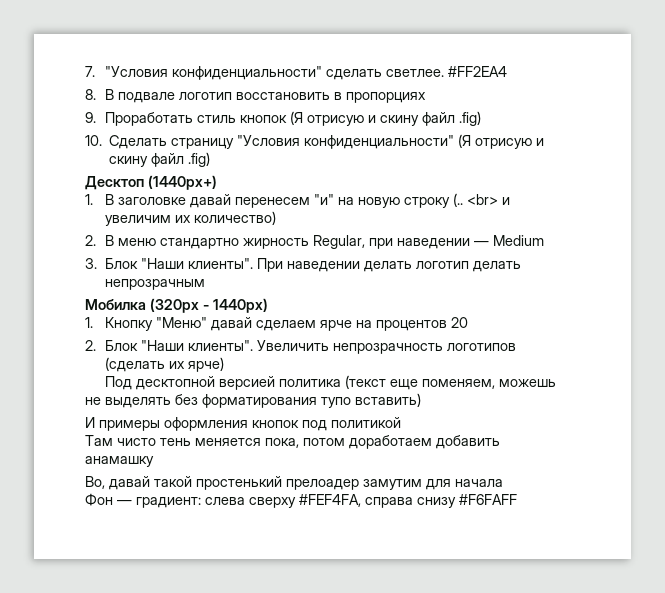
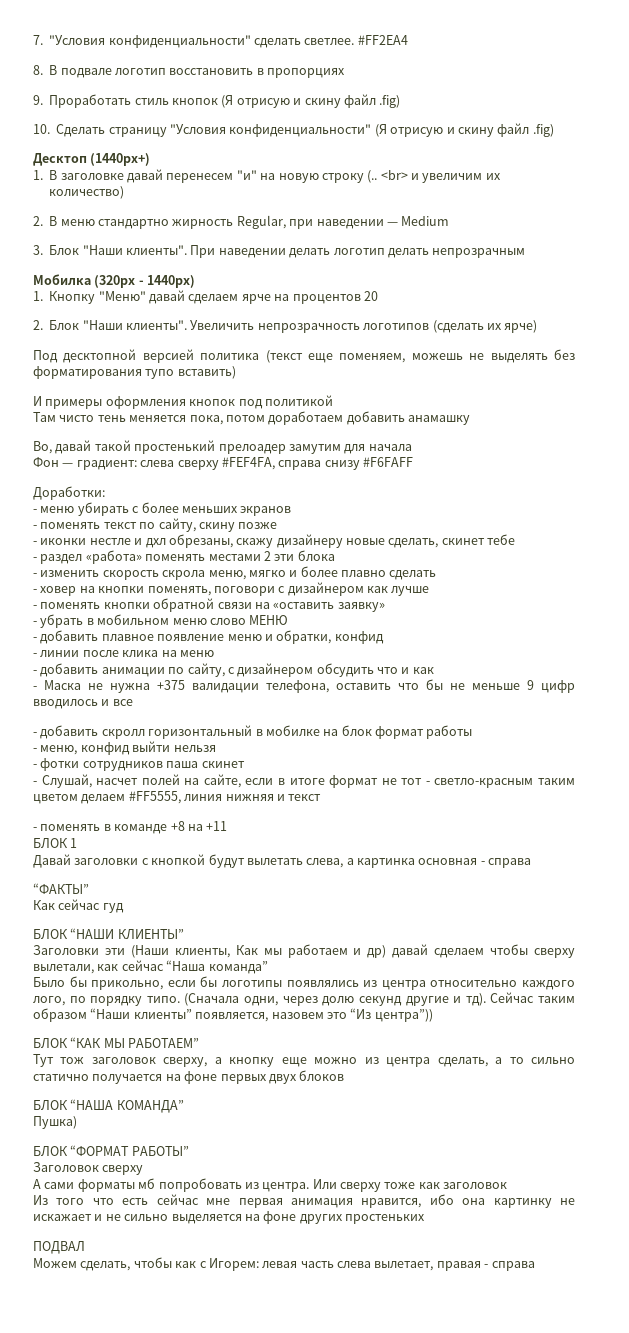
(517, 499) none -> [33,486,105,500] [33,502,292,516] [33,518,278,532] [33,534,516,548] [33,550,335,564] [33,566,437,580] [33,582,430,596] [33,598,385,612] [33,614,289,628] [33,630,384,644] [33,650,214,657] [33,663,434,677] [33,679,575,693] [33,699,133,709] [33,725,473,739] [33,741,216,755] [33,758,245,771] [33,774,575,788] [33,791,322,804] [33,821,228,834] [33,838,78,848] [33,854,532,868] [33,883,89,894] [33,899,124,913] [33,928,184,939] [33,944,576,958] [33,960,268,974] [33,976,575,990] [33,992,576,1006] [33,1008,433,1022] [33,1037,200,1048] [33,1054,575,1067] [33,1070,345,1084] [33,1099,184,1113] [33,1116,77,1129] [33,1145,189,1156] [33,1162,144,1175] [33,1178,508,1192] [33,1194,576,1208] [33,1211,425,1224] [33,1241,85,1254] [33,1257,535,1271] // Доработки: // - меню убирать с более меньших экранов // - поменять текст по сайту, скину позже // - иконки нестле и дхл обрезаны, скажу дизайнеру новые сделать, скинет тебе // - раздел «работа» поменять местами 2 эти блока // - изменить скорость скрола меню, мягко и более плавно сделать // - ховер на кнопки поменять, поговори с дизайнером как лучше // - поменять кнопки обратной связи на «оставить заявку» // - убрать в мобильном меню слово МЕНЮ // - добавить плавное появление меню и обратки, конфид // - линии после клика на меню // - добавить анимации по сайту, с дизайнером обсудить что и как // - Маска не нужна +375 валидации телефона, оставить что бы не меньше 9 цифр вводилось и все // - добавить скролл горизонтальный в мобилке на блок формат работы // - меню, конфид выйти нельзя // - фотки сотрудников паша скинет // - Слушай, насчет полей на сайте, если в итоге формат не тот - светло-красным таким цветом делаем #FF5555, линия нижняя и текст // - поменять в команде +8 на +11 // БЛОК 1 // Давай заголовки с кнопкой будут вылетать слева, а картинка основная - справа // “ФАКТЫ” // Как сейчас гуд // БЛОК “НАШИ КЛИЕНТЫ” // Заголовки эти (Наши клиенты, Как мы работаем и др) давай сделаем чтобы сверху вылетали, как сейчас “Наша команда” // Было бы прикольно, если бы логотипы появлялись из центра относительно каждого лого, по порядку типо. (Сначала одни, через долю секунд другие и тд). Сейчас таким образом “Наши клиенты” появляется, назовем это “Из центра”)) // БЛОК “КАК МЫ РАБОТАЕМ” // Тут тож заголовок сверху, а кнопку еще можно из центра сделать, а то сильно статично получается на фоне первых двух блоков // БЛОК “НАША КОМАНДА” // Пушка) // БЛОК “ФОРМАТ РАБОТЫ” // Заголовок сверху // А сами форматы мб попробовать из центра. Или сверху тоже как заголовок // Из того что есть сейчас мне первая анимация нравится, ибо она картинку не искажает и не сильно выделяется на фоне других простеньких // ПОДВАЛ // Можем сделать, чтобы как с Игорем: левая часть слева вылетает, правая - справа

